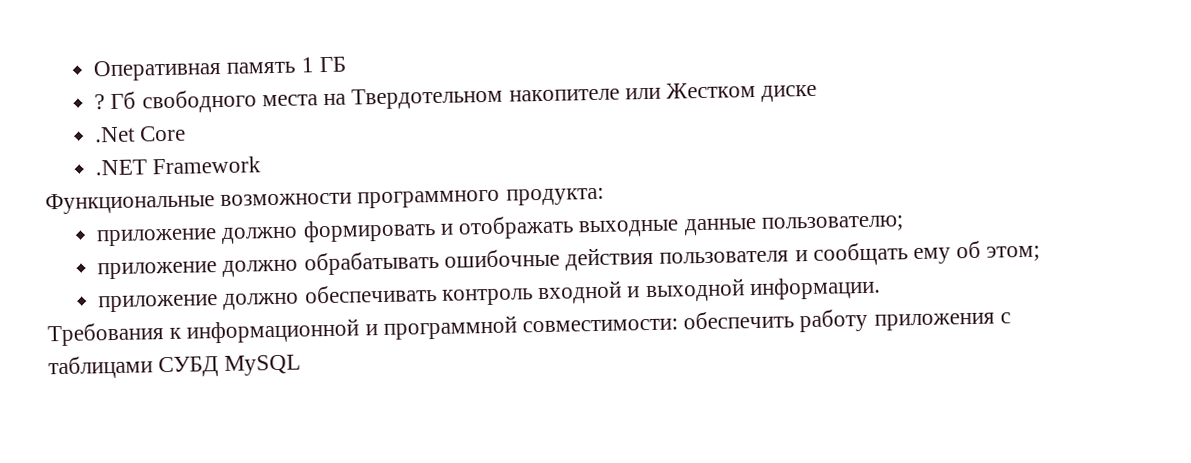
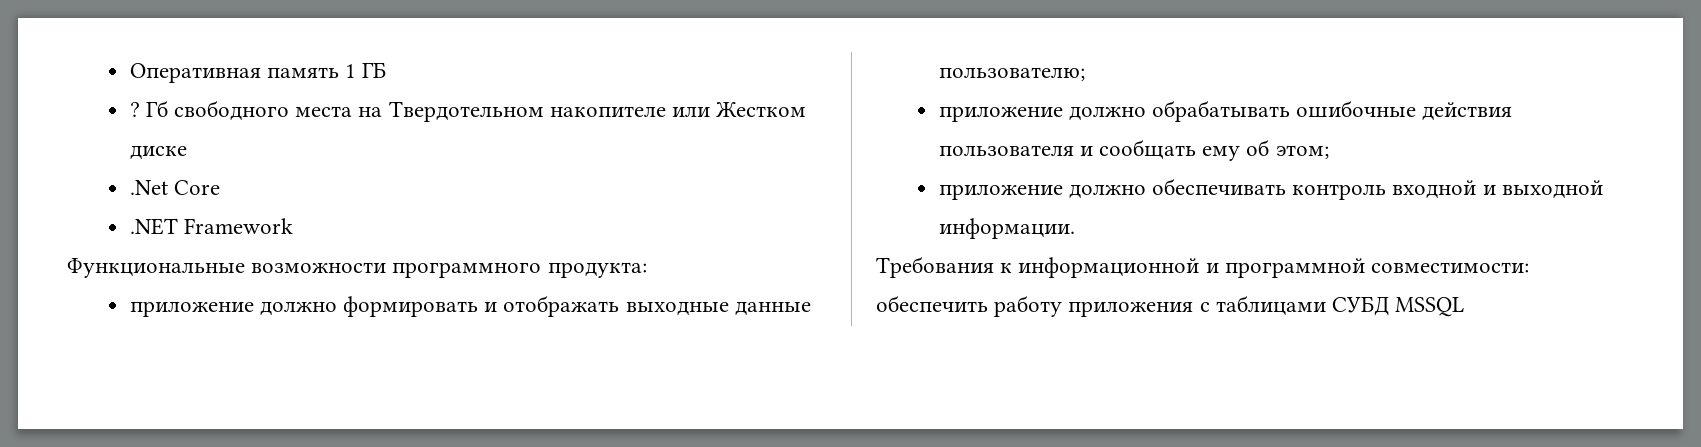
[224,354,302,376] MySQL -> [1395,297,1465,317] MSSQL

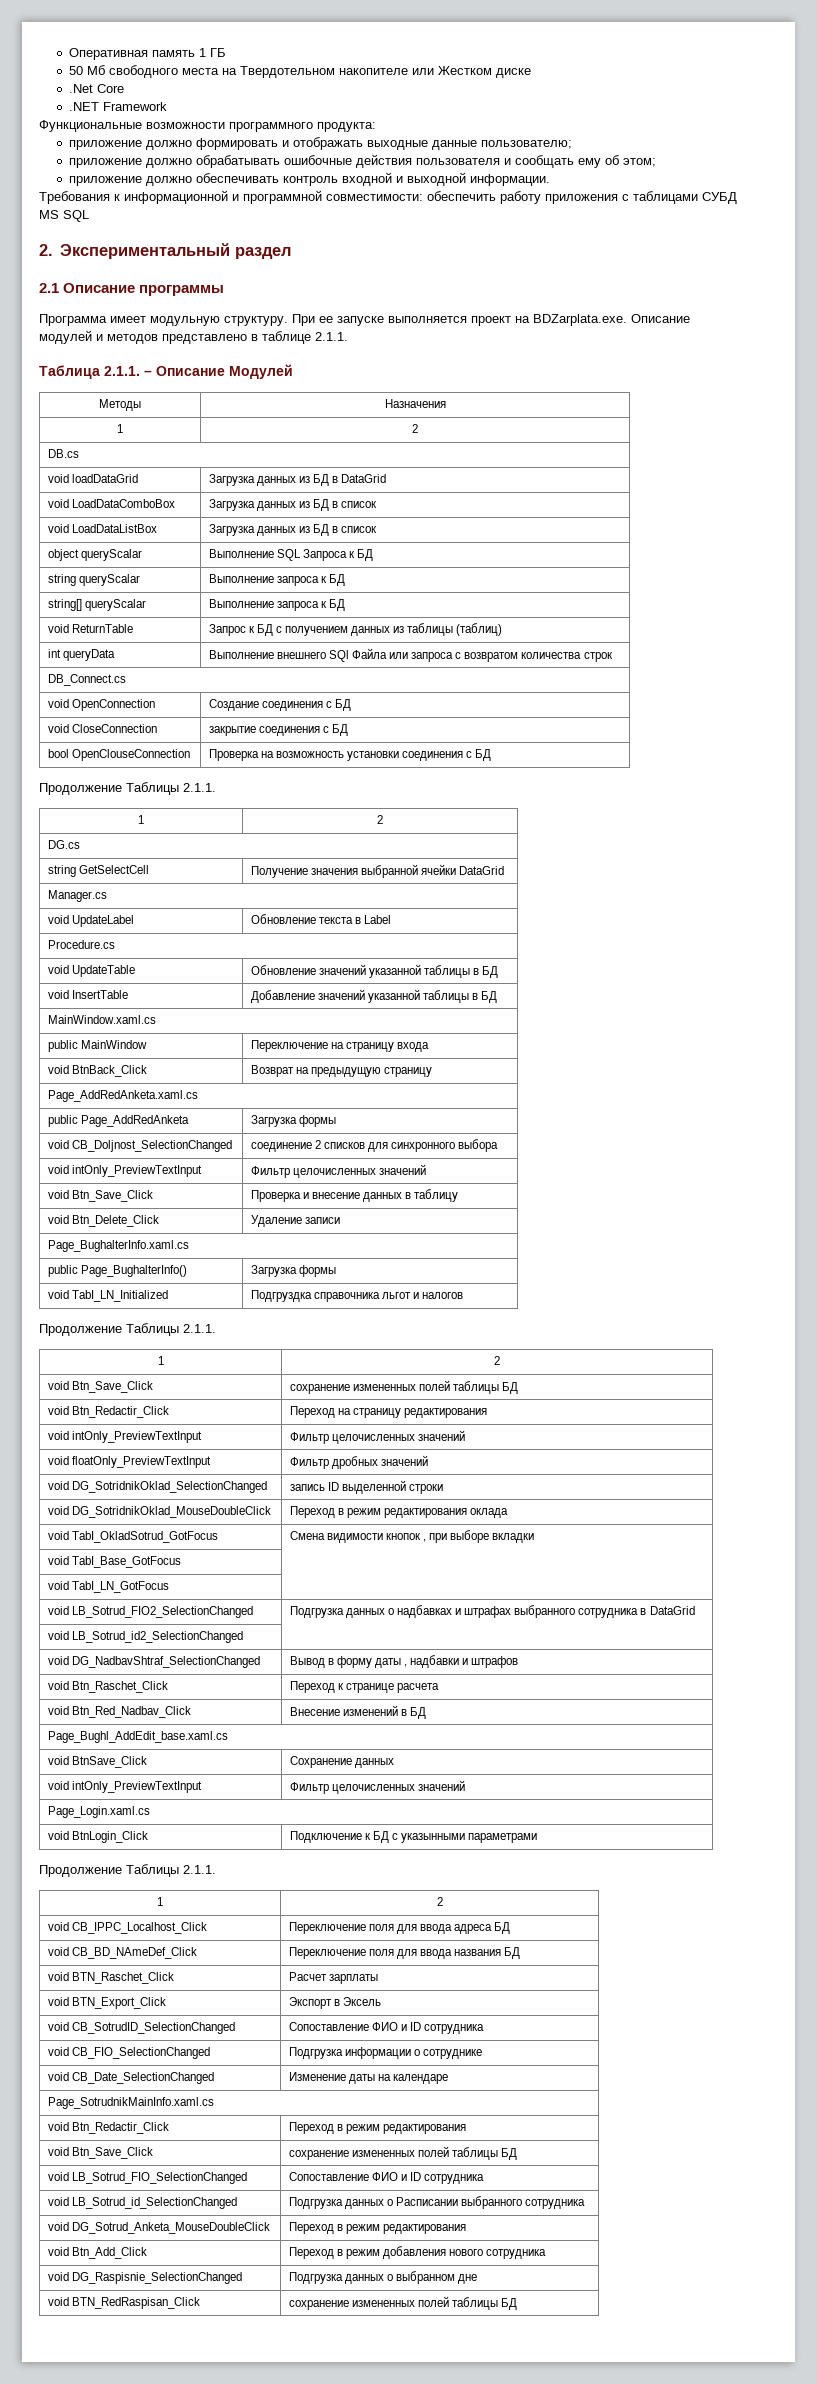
[129,100,168,117] ? Гб -> [69,65,106,75] 50 Мб
[1395,297,1465,317] MSSQL -> [39,210,89,222] [39,243,291,259] [39,283,225,296] [39,314,690,326] [39,330,348,344] [39,364,293,379] [99,399,141,411] [384,399,446,408] [117,424,123,433] [412,424,418,433] [47,449,79,458] [47,474,138,483] [208,474,387,486] [47,499,175,508] [208,499,378,511] [47,524,157,533] [208,524,378,536] [47,549,142,561] [208,549,374,561] [47,574,140,586] [208,574,345,586] [47,599,146,611] [208,599,345,611] [47,624,133,633] [208,623,503,636] [47,649,115,661] [208,648,613,662] [47,674,126,686] [47,699,155,711] [208,699,351,711] [47,724,157,733] [208,724,348,736] [47,749,190,761] [208,749,492,761] [39,782,216,795] [138,815,144,824] [377,815,383,824] [47,840,80,849] [47,865,149,877] [250,864,505,878] [47,890,107,902] [47,915,134,927] [250,914,391,924] [47,940,115,949] [47,965,135,977] [250,964,499,978] [47,990,128,999] [250,989,498,1003] [47,1015,156,1024] [47,1040,147,1052] [250,1040,429,1052] [47,1065,147,1077] [250,1065,432,1077] [47,1090,198,1102] [47,1115,189,1127] [250,1115,336,1127] [47,1140,232,1152] [250,1139,499,1152] [47,1165,202,1177] [250,1164,426,1178] [47,1190,153,1202] [250,1189,459,1202] [47,1215,159,1227] [250,1215,340,1227] [47,1240,189,1252] [47,1265,187,1277] [250,1265,336,1277] [47,1290,168,1302] [250,1290,464,1302] [39,1323,216,1336] [157,1356,164,1365] [494,1356,500,1365] [47,1381,153,1393] [289,1380,519,1394] [47,1406,169,1418] [289,1406,487,1418] [47,1431,202,1443] [289,1430,465,1444] [47,1456,211,1468] [289,1455,428,1469] [47,1481,267,1493] [289,1480,443,1494] [47,1506,271,1518] [289,1506,509,1518] [47,1531,218,1543] [289,1530,535,1543] [47,1556,181,1568] [47,1581,169,1593] [47,1606,253,1618] [289,1605,695,1618] [47,1631,243,1643] [47,1656,260,1668] [289,1655,519,1668] [47,1681,168,1693] [289,1681,439,1693] [47,1706,191,1718] [289,1705,426,1719] [47,1731,228,1743] [47,1756,147,1768] [289,1756,394,1768] [47,1781,202,1793] [289,1780,465,1794] [47,1806,150,1818] [47,1831,148,1843] [289,1831,538,1843] [39,1864,216,1877] [157,1897,163,1906] [436,1897,443,1906] [47,1922,207,1934] [288,1922,511,1934] [47,1947,197,1959] [288,1947,521,1959] [47,1972,174,1984] [288,1972,378,1984] [47,1997,166,2009] [288,1997,381,2009] [47,2022,235,2034] [288,2022,485,2034] [47,2047,210,2059] [288,2047,482,2059] [47,2072,214,2084] [288,2072,448,2084] [47,2097,214,2109] [47,2122,169,2134] [288,2122,466,2134] [47,2147,153,2159] [288,2146,518,2160] [47,2172,247,2184] [288,2172,485,2184] [47,2197,237,2209] [288,2196,586,2209] [47,2222,270,2234] [288,2222,466,2234] [47,2247,147,2259] [288,2246,547,2259] [47,2272,242,2284] [288,2271,478,2284] [47,2297,200,2309] [288,2296,518,2310] MS SQL // 2. Экспериментальный раздел // 2.1 Описание программы // Программа имеет модульную структуру. При ее запуске выполняется проект на BDZarplata.exe. Описание модулей и методов представлено в таблице 2.1.1. // Таблица 2.1.1. – Описание Модулей // Методы | Назначения // 1 | 2 // DB.cs // void loadDataGrid | Загрузка данных из БД в DataGrid // void LoadDataComboBox | Загрузка данных из БД в список // void LoadDataListBox | Загрузка данных из БД в список // object queryScalar | Выполнение SQL Запроса к БД // string queryScalar | Выполнение запроса к БД // string[] queryScalar | Выполнение запроса к БД // void ReturnTable | Запрос к БД с получением данных из таблицы (таблиц) // int queryData | Выполнение внешнего SQl Файла или запроса с возвратом количества строк // DB_Connect.cs // void OpenConnection | Создание соединения с БД // void CloseConnection | закрытие соединения с БД // bool OpenClouseConnection | Проверка на возможность установки соединения с БД // Продолжение Таблицы 2.1.1. // 1 | 2 // DG.cs // string GetSelectCell | Получение значения выбранной ячейки DataGrid // Manager.cs // void UpdateLabel | Обновление текста в Label // Procedure.cs // void UpdateTable | Обновление значений указанной таблицы в БД // void InsertTable | Добавление значений указанной таблицы в БД // MainWindow.xaml.cs // public MainWindow | Переключение на страницу входа // void BtnBack_Click | Возврат на предыдущую страницу // Page_AddRedAnketa.xaml.cs // public Page_AddRedAnketa | Загрузка формы // void CB_Doljnost_SelectionChanged | соединение 2 списков для синхронного выбора // void intOnly_PreviewTextInput | Фильтр целочисленных значений // void Btn_Save_Click | Проверка и внесение данных в таблицу // void Btn_Delete_Click | Удаление записи // Page_BughalterInfo.xaml.cs // public Page_BughalterInfo() | Загрузка формы // void TabI_LN_Initialized | Подгруздка справочника льгот и налогов // Продолжение Таблицы 2.1.1. // 1 | 2 // void Btn_Save_Click | сохранение измененных полей таблицы БД // void Btn_Redactir_Click | Переход на страницу редактирования // void intOnly_PreviewTextInput | Фильтр целочисленных значений // void floatOnly_PreviewTextInput | Фильтр дробных значений // void DG_SotridnikOklad_SelectionChanged | запись ID выделенной строки // void DG_SotridnikOklad_MouseDoubleClick | Переход в режим редактирования оклада // void TabI_OkladSotrud_GotFocus | Смена видимости кнопок , при выборе вкладки // void TabI_Base_GotFocus | // void TabI_LN_GotFocus | // void LB_Sotrud_FIO2_SelectionChanged | Подгрузка данных о надбавках и штрафах выбранного сотрудника в DataGrid // void LB_Sotrud_id2_SelectionChanged | // void DG_NadbavShtraf_SelectionChanged | Вывод в форму даты , надбавки и штрафов // void Btn_Raschet_Click | Переход к странице расчета // void Btn_Red_Nadbav_Click | Внесение изменений в БД // Page_Bughl_AddEdit_base.xaml.cs // void BtnSave_Click | Сохранение данных // void intOnly_PreviewTextInput | Фильтр целочисленных значений // Page_Login.xaml.cs // void BtnLogin_Click | Подключение к БД с указынными параметрами // Продолжение Таблицы 2.1.1. // 1 | 2 // void CB_IPPC_Localhost_Click | Переключение поля для ввода адреса БД // void CB_BD_NAmeDef_Click | Переключение поля для ввода названия БД // void BTN_Raschet_Click | Расчет зарплаты // void BTN_Export_Click | Экспорт в Эксель // void CB_SotrudID_SelectionChanged | Сопоставление ФИО и ID сотрудника // void CB_FIO_SelectionChanged | Подгрузка информации о сотруднике // void CB_Date_SelectionChanged | Изменение даты на календаре // Page_SotrudnikMainInfo.xaml.cs // void Btn_Redactir_Click | Переход в режим редактирования // void Btn_Save_Click | сохранение измененных полей таблицы БД // void LB_Sotrud_FIO_SelectionChanged | Сопоставление ФИО и ID сотрудника // void LB_Sotrud_id_SelectionChanged | Подгрузка данных о Расписании выбранного сотрудника // void DG_Sotrud_Anketa_MouseDoubleClick | Переход в режим редактирования // void Btn_Add_Click | Переход в режим добавления нового сотрудника // void DG_Raspisnie_SelectionChanged | Подгрузка данных о выбранном дне // void BTN_RedRaspisan_Click | сохранение измененных полей таблицы БД

